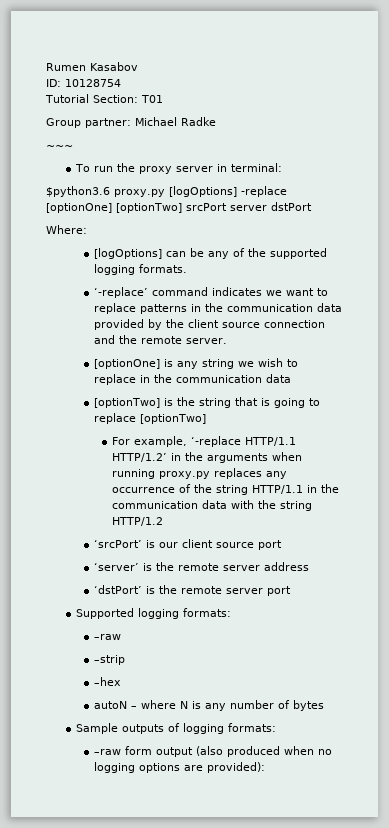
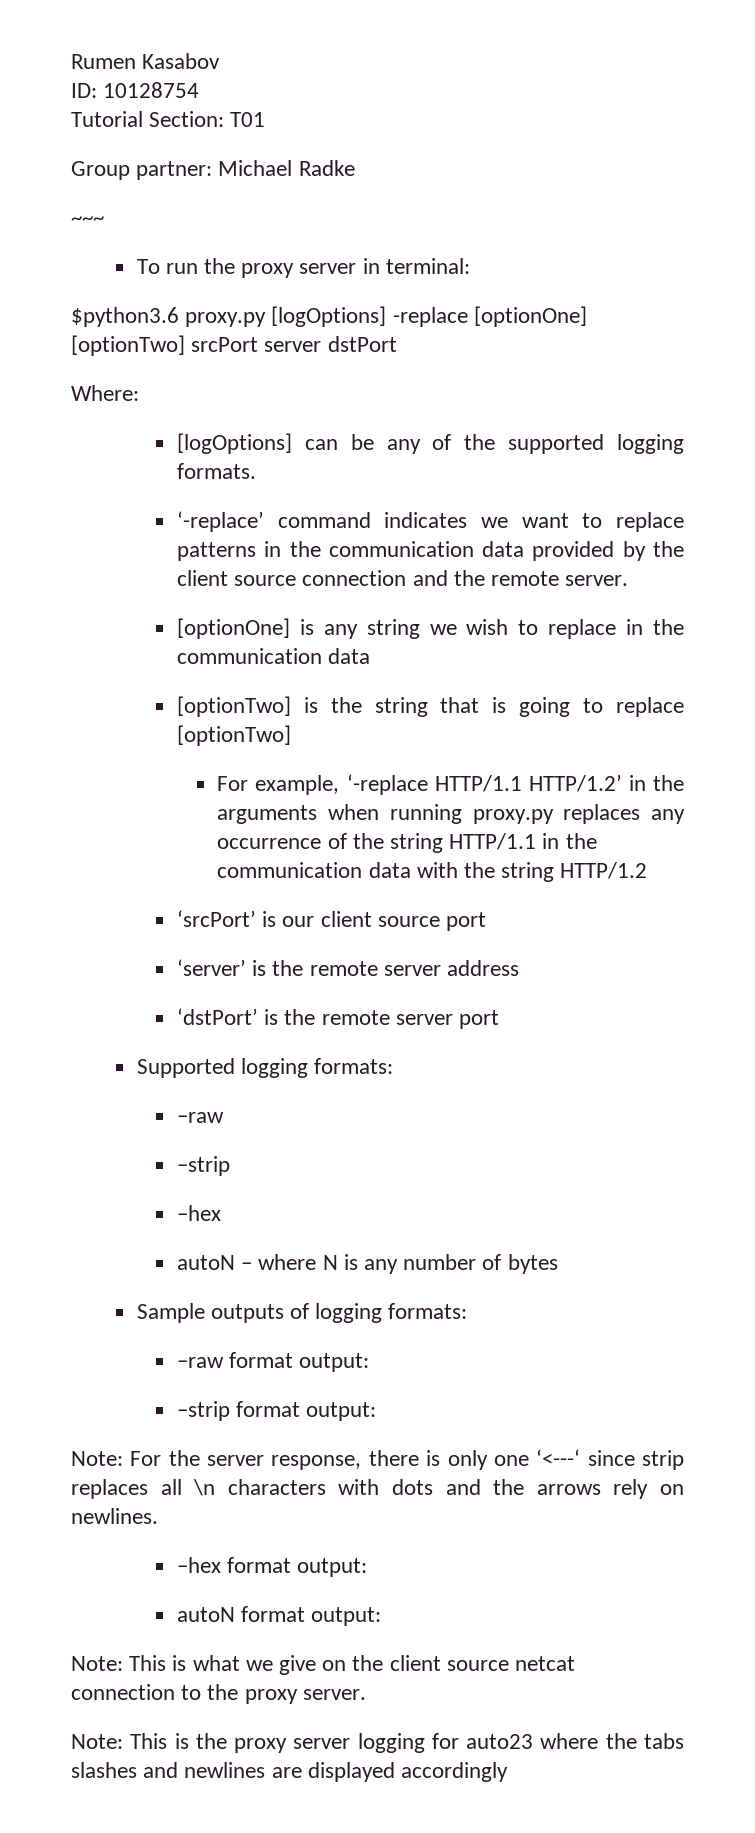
[124,746,332,757] [93,762,265,773] form output (also produced when no logging options are provided): -> [229,1352,370,1372] [176,1401,377,1421] [71,1449,684,1470] [71,1479,685,1499] [71,1508,158,1524] [176,1557,368,1577] [176,1606,382,1626] [71,1655,576,1675] [71,1684,366,1704] [71,1733,684,1753] [71,1762,509,1782] format output: // –strip format output: // Note: For the server response, there is only one ‘<---‘ since strip replaces all \n characters with dots and the arrows rely on newlines. // –hex format output: // autoN format output: // Note: This is what we give on the client source netcat connection to the proxy server. // Note: This is the proxy server logging for auto23 where the tabs slashes and newlines are displayed accordingly

